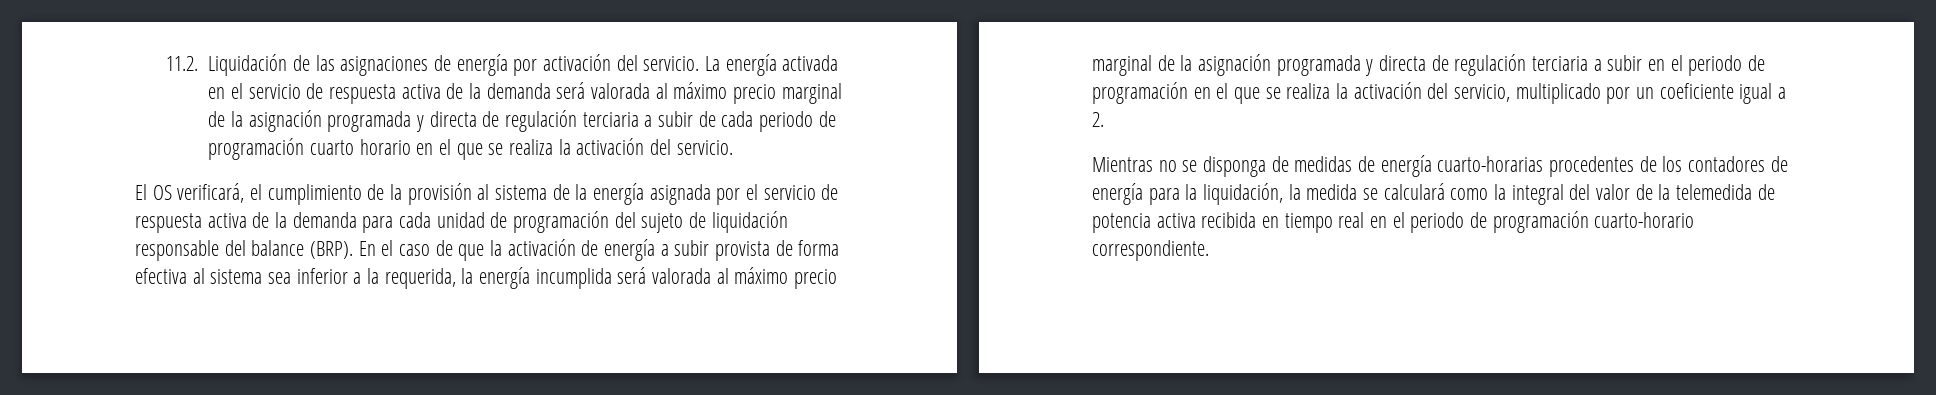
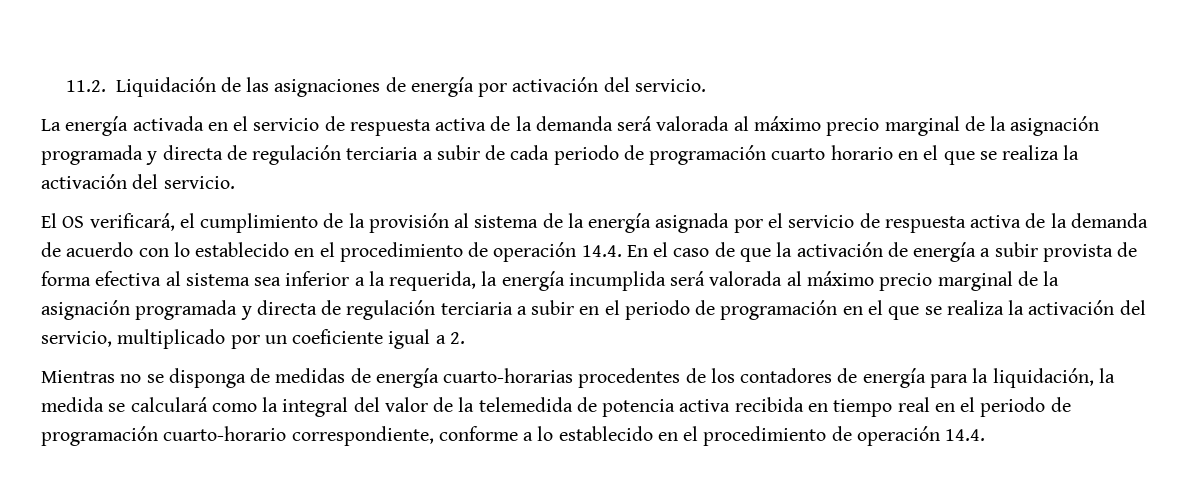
(700, 63) none -> (706, 85) //
[362,211,788,233] [135,240,354,261] para cada unidad de programación del sujeto de liquidación responsable del balance (BRP). -> [41,242,622,262] de acuerdo con lo establecido en el procedimiento de operación 14.4.
[1092,240,1209,261] correspondiente. -> [291,426,986,446] correspondiente, conforme a lo establecido en el procedimiento de operación 14.4.

